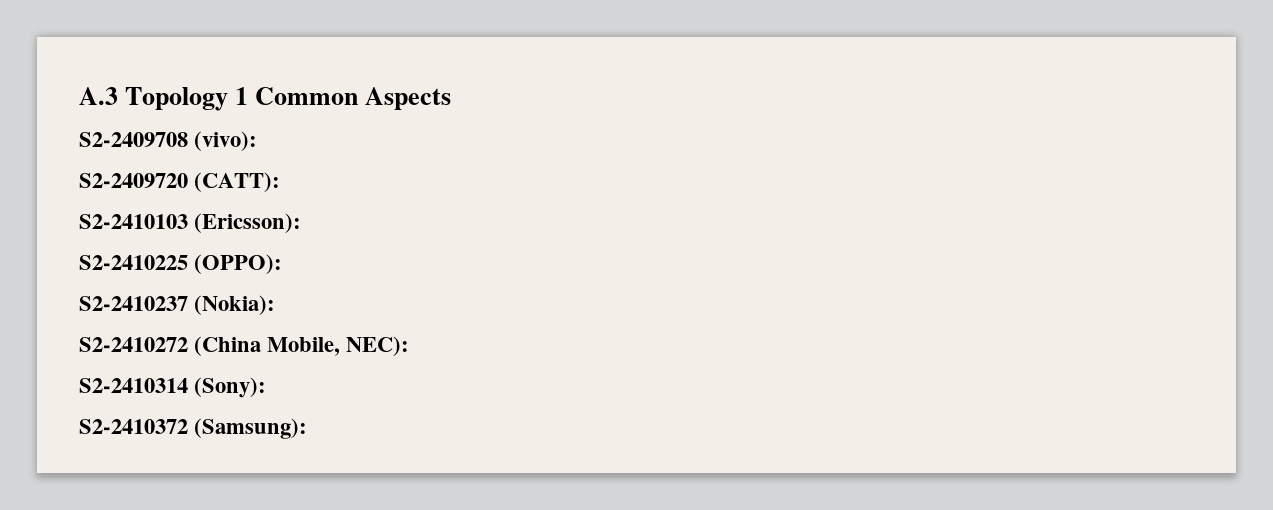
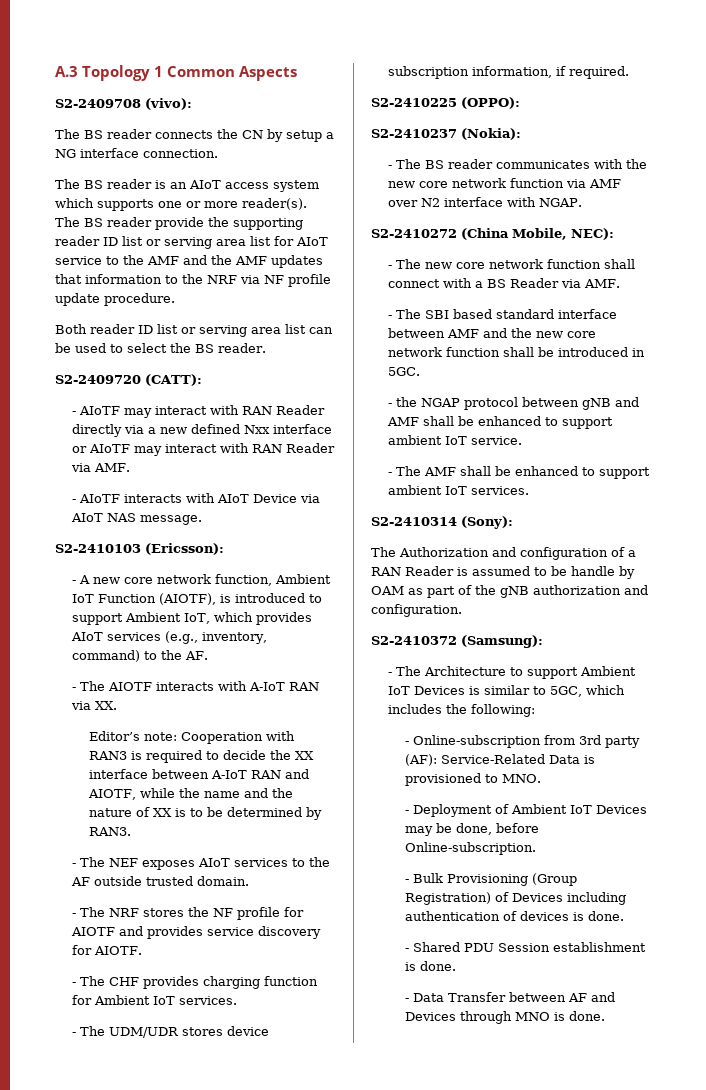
[79,172,281,192] [79,213,302,233] [79,254,283,274] [79,295,276,315] [79,336,410,356] [79,377,267,398] [79,418,308,439] S2-2409720 (CATT): // S2-2410103 (Ericsson): // S2-2410225 (OPPO): // S2-2410237 (Nokia): // S2-2410272 (China Mobile, NEC): // S2-2410314 (Sony): // S2-2410372 (Samsung): -> [55,129,334,142] [55,148,218,158] [55,179,319,192] [55,198,307,211] [55,217,303,230] [55,236,328,249] [55,255,323,268] [55,274,331,287] [55,293,175,306] [55,324,333,337] [55,343,266,353] [55,374,202,386] [72,405,326,418] [72,424,333,437] [72,443,336,456] [71,463,131,472] [72,493,321,503] [71,513,203,525] [55,543,224,555] [72,574,332,586] [72,593,323,605] [72,612,313,625] [71,631,268,644] [72,650,209,662] [72,681,320,691] [71,701,118,710] [89,731,296,744] [89,750,315,763] [89,769,310,779] [88,788,294,800] [89,807,323,820] [89,827,132,836] [72,857,331,870] [71,876,250,886] [72,907,305,920] [71,926,322,939] [72,945,143,955] [72,976,319,989] [72,995,238,1005] [72,1026,270,1038] [388,66,630,79] [371,97,520,109] [371,128,521,140] [388,159,648,169] [388,178,622,188] [388,197,583,207] [371,228,614,240] [388,259,636,269] [388,278,621,288] [388,309,618,319] [388,328,597,338] [388,347,646,357] [388,367,421,376] [388,397,640,410] [387,416,614,429] [388,435,523,445] [388,466,651,479] [388,485,530,495] [371,516,513,529] [371,547,636,560] [371,566,635,579] [371,585,648,598] [371,604,462,617] [371,635,543,648] [388,666,637,679] [388,685,626,697] [388,704,536,717] [405,735,641,748] [405,754,596,766] [405,773,542,786] [405,804,648,817] [405,823,540,836] [405,842,537,855] [405,873,578,886] [405,892,627,905] [405,911,625,921] [405,942,647,952] [405,961,457,971] [405,992,616,1002] [405,1011,606,1024] The BS reader connects the CN by setup a NG interface connection. // The BS reader is an AIoT access system which supports one or more reader(s). The BS reader provide the supporting reader ID list or serving area list for AIoT service to the AMF and the AMF updates that information to the NRF via NF profile update procedure. // Both reader ID list or serving area list can be used to select the BS reader. // S2-2409720 (CATT): // - AIoTF may interact with RAN Reader directly via a new defined Nxx interface or AIoTF may interact with RAN Reader via AMF. // - AIoTF interacts with AIoT Device via AIoT NAS message. // S2-2410103 (Ericsson): // - A new core network function, Ambient IoT Function (AIOTF), is introduced to support Ambient IoT, which provides AIoT services (e.g., inventory, command) to the AF. // - The AIOTF interacts with A-IoT RAN via XX. // Editor’s note: Cooperation with RAN3 is required to decide the XX interface between A-IoT RAN and AIOTF, while the name and the nature of XX is to be determined by RAN3. // - The NEF exposes AIoT services to the AF outside trusted domain. // - The NRF stores the NF profile for AIOTF and provides service discovery for AIOTF. // - The CHF provides charging function for Ambient IoT services. // - The UDM/UDR stores device subscription information, if required. // S2-2410225 (OPPO): // S2-2410237 (Nokia): // - The BS reader communicates with the new core network function via AMF over N2 interface with NGAP. // S2-2410272 (China Mobile, NEC): // - The new core network function shall connect with a BS Reader via AMF. // - The SBI based standard interface between AMF and the new core network function shall be introduced in 5GC. // - the NGAP protocol between gNB and AMF shall be enhanced to support ambient IoT service. // - The AMF shall be enhanced to support ambient IoT services. // S2-2410314 (Sony): // The Authorization and configuration of a RAN Reader is assumed to be handle by OAM as part of the gNB authorization and configuration. // S2-2410372 (Samsung): // - The Architecture to support Ambient IoT Devices is similar to 5GC, which includes the following: // - Online-subscription from 3rd party (AF): Service-Related Data is provisioned to MNO. // - Deployment of Ambient IoT Devices may be done, before Online-subscription. // - Bulk Provisioning (Group Registration) of Devices including authentication of devices is done. // - Shared PDU Session establishment is done. // - Data Transfer between AF and Devices through MNO is done.

